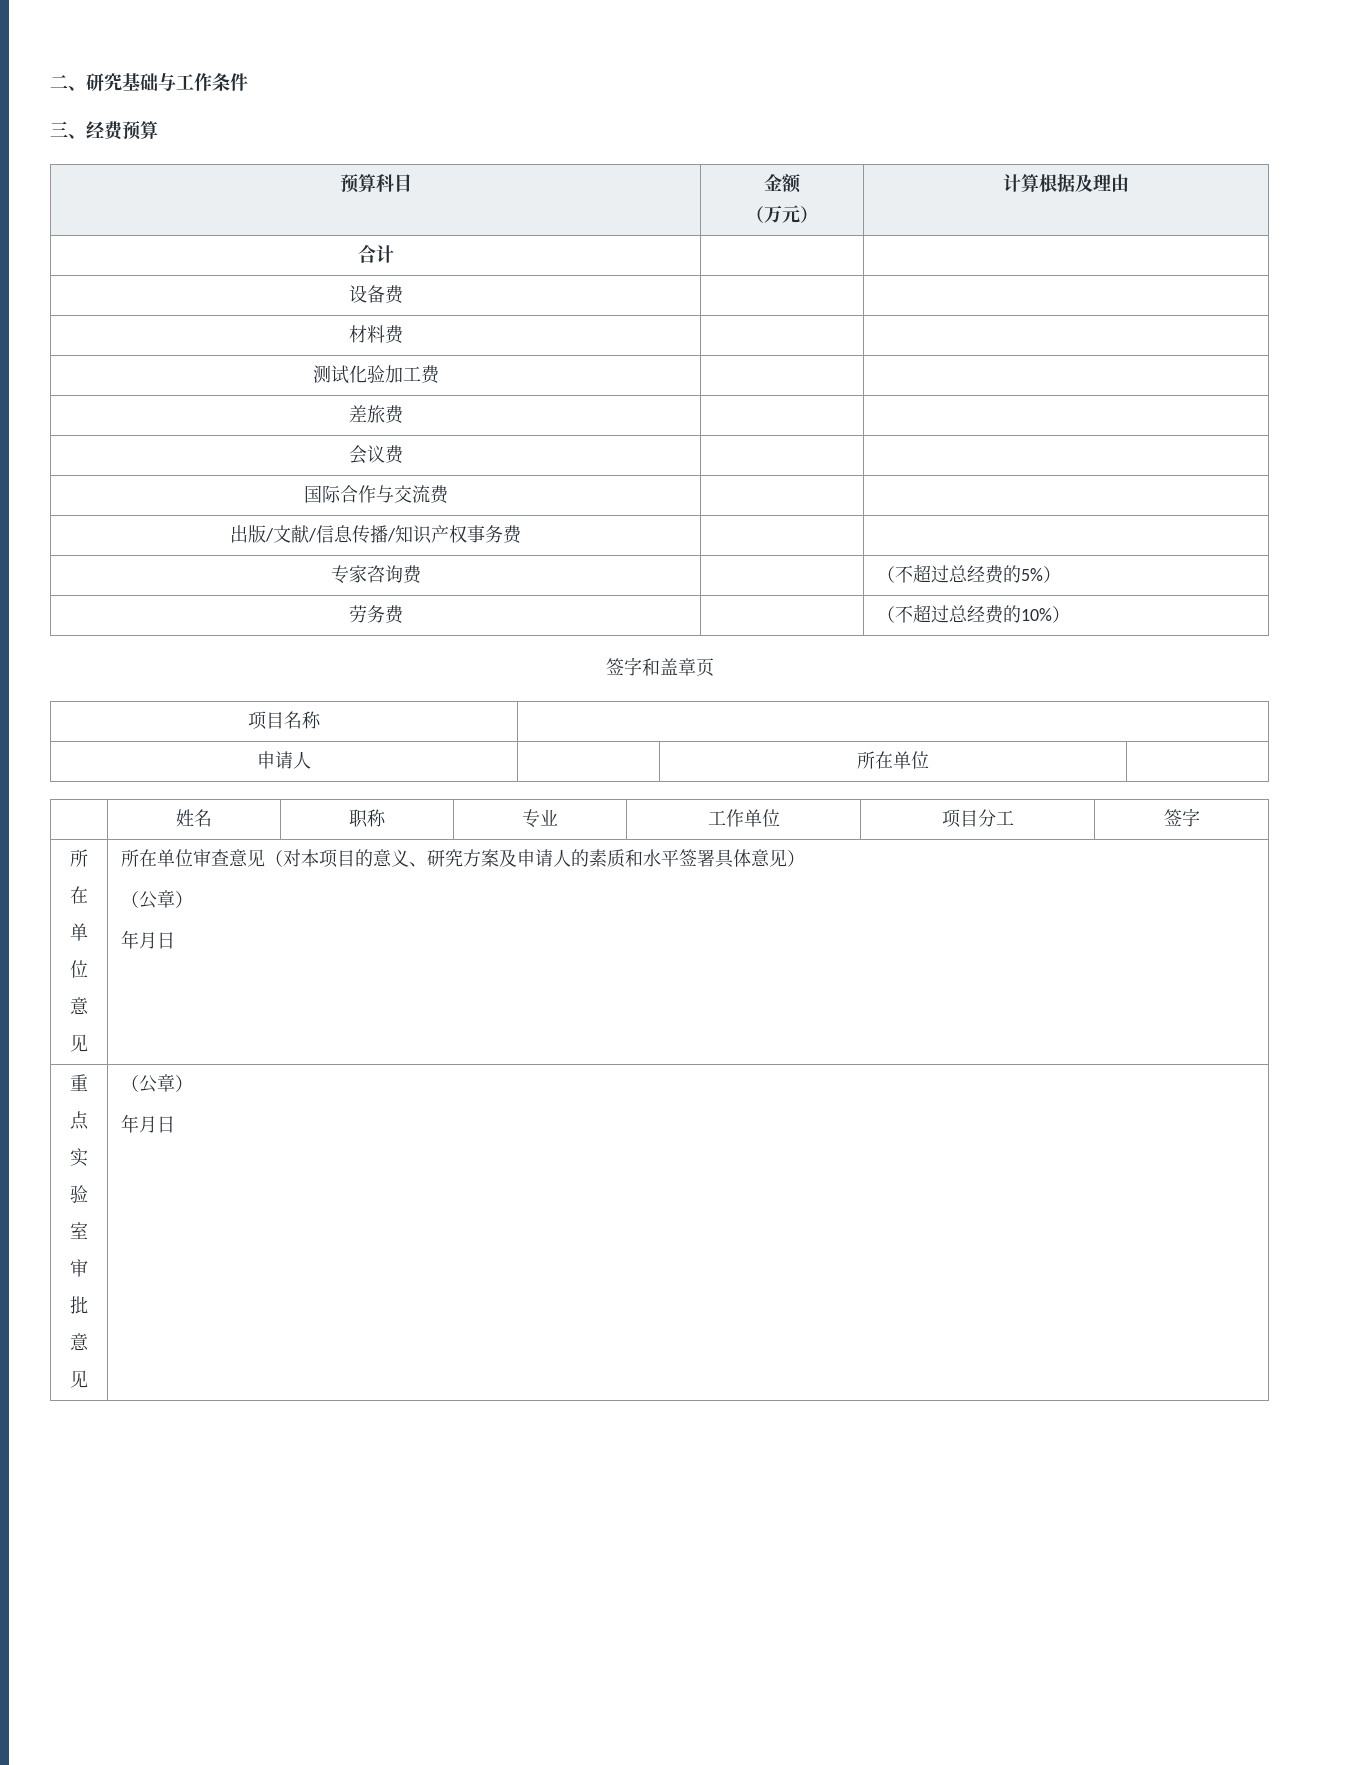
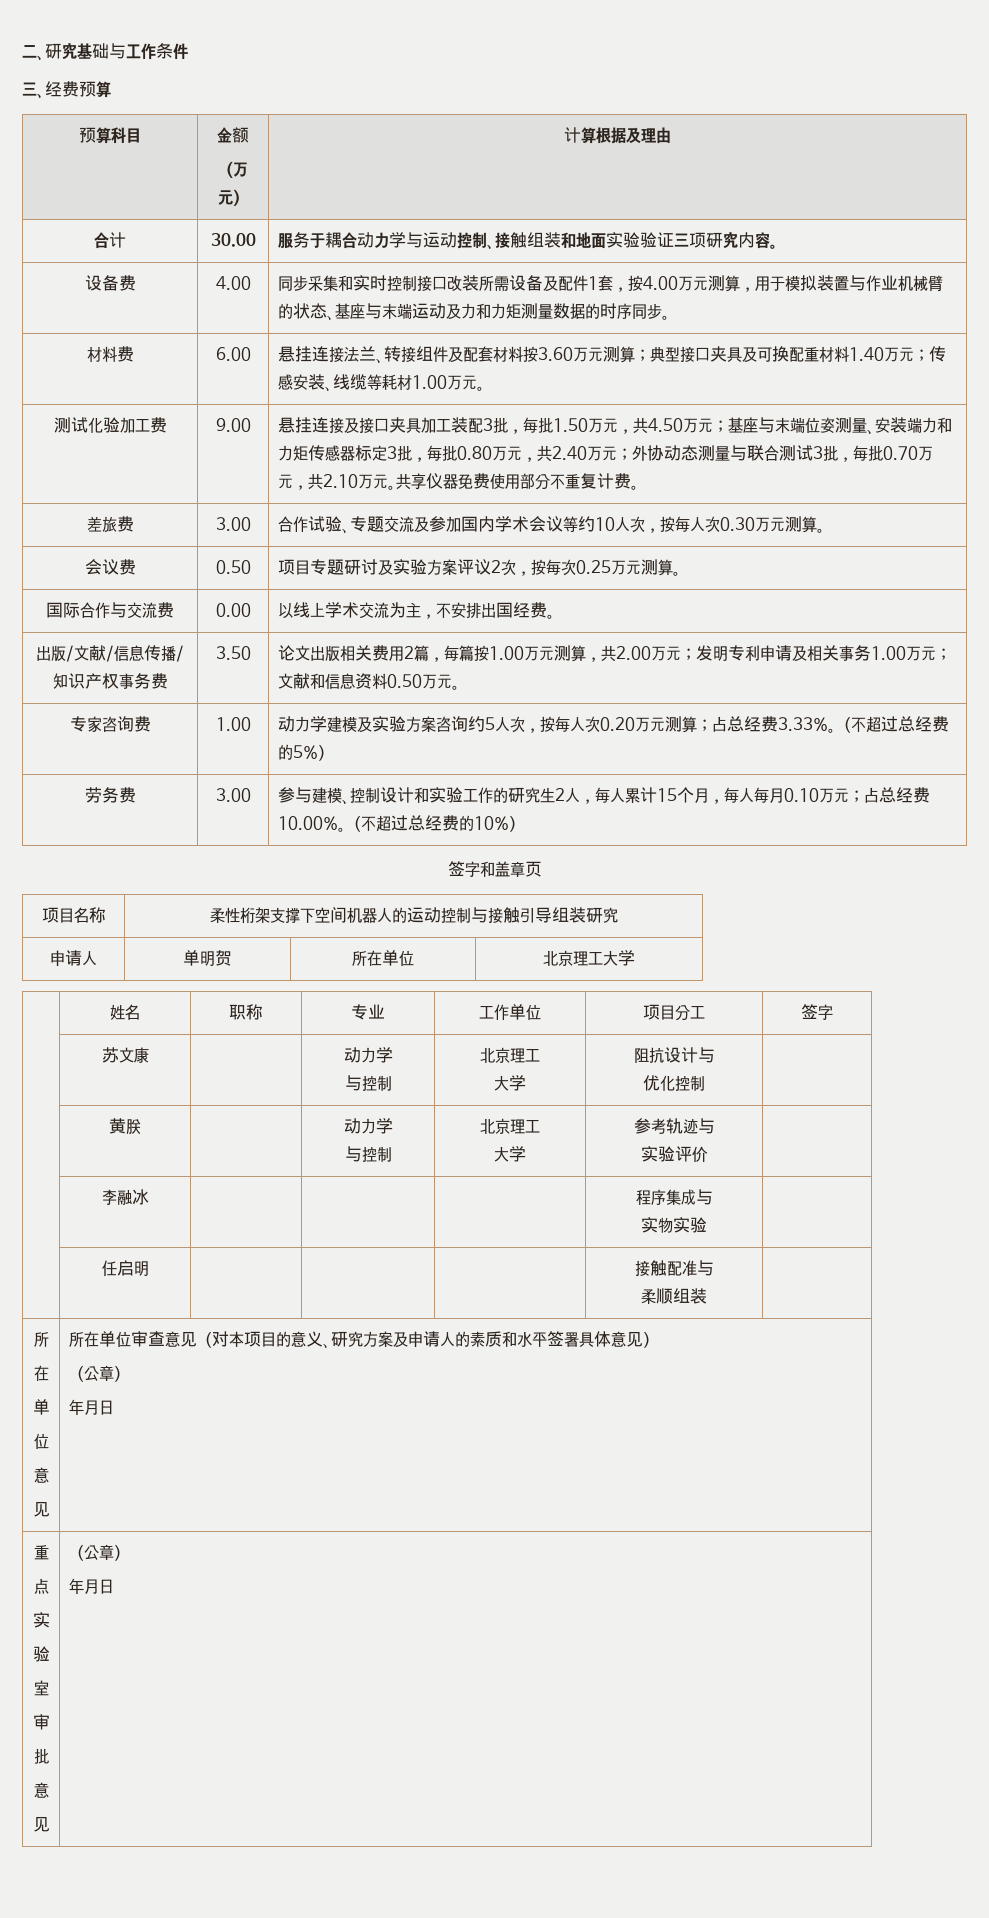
[348,285,404,304] [348,325,404,344] [312,365,440,384] [348,405,404,424] [348,445,404,464] [303,485,449,504] | // 设备费 | | // 材料费 | | // 测试化验加工费 | | // 差旅费 | | // 会议费 | | // 国际合作与交流费 | | -> [210,233,256,247] [277,232,778,249] [84,275,136,291] [215,276,251,290] [277,275,943,292] [277,303,670,321] [86,346,134,363] [215,347,251,361] [277,346,946,364] [277,374,485,392] [53,417,167,433] [215,418,251,432] [277,417,952,435] [277,445,933,462] [277,473,639,490] [86,516,134,532] [215,517,251,531] [277,516,825,534] [84,559,136,575] [215,560,251,574] [277,559,681,576] [46,602,174,619] [215,603,251,617] [277,602,555,619] 30.00 | 服务于耦合动力学与运动控制、接触组装和地面实验验证三项研究内容。 // 设备费 | 4.00 | 同步采集和实时控制接口改装所需设备及配件1套，按4.00万元测算，用于模拟装置与作业机械臂的状态、基座与末端运动及力和力矩测量数据的时序同步。 // 材料费 | 6.00 | 悬挂连接法兰、转接组件及配套材料按3.60万元测算；典型接口夹具及可换配重材料1.40万元；传感安装、线缆等耗材1.00万元。 // 测试化验加工费 | 9.00 | 悬挂连接及接口夹具加工装配3批，每批1.50万元，共4.50万元；基座与末端位姿测量、安装端力和力矩传感器标定3批，每批0.80万元，共2.40万元；外协动态测量与联合测试3批，每批0.70万元，共2.10万元。共享仪器免费使用部分不重复计费。 // 差旅费 | 3.00 | 合作试验、专题交流及参加国内学术会议等约10人次，按每人次0.30万元测算。 // 会议费 | 0.50 | 项目专题研讨及实验方案评议2次，按每次0.25万元测算。 // 国际合作与交流费 | 0.00 | 以线上学术交流为主，不安排出国经费。
[330,565,422,584] | // 专家咨询费 | | -> [215,646,251,660] [277,645,951,662] [277,673,460,690] [69,716,151,732] [215,717,251,731] [277,716,836,733] 3.50 | 论文出版相关费用2篇，每篇按1.00万元测算，共2.00万元；发明专利申请及相关事务1.00万元；文献和信息资料0.50万元。 // 专家咨询费 | 1.00 | 动力学建模及实验方案咨询约5人次，按每人次0.20万元测算；占总经费3.33%。
(404, 614) | -> [215,788,251,802] [277,787,930,805] [277,816,346,832] 3.00 | 参与建模、控制设计和实验工作的研究生2人，每人累计15个月，每人每月0.10万元；占总经费10.00%。
(321, 720) none -> [209,907,618,924] 柔性桁架支撑下空间机器人的运动控制与接触引导组装研究
(311, 760) none -> [183,950,232,966] 单明贺
(929, 760) none -> [543,950,635,966] 北京理工大学
(1200, 817) none -> [101,1047,149,1063] [343,1047,393,1063] [344,1075,392,1091] [480,1047,540,1063] [494,1075,526,1091] [633,1047,715,1063] [643,1075,705,1091] [109,1118,141,1135] [343,1118,393,1134] [344,1146,392,1162] [480,1118,540,1134] [494,1146,526,1162] [633,1118,715,1134] [641,1146,708,1163] [101,1189,149,1206] [635,1189,713,1205] [641,1217,707,1233] [101,1260,149,1277] [634,1260,714,1277] [641,1288,707,1304] // | 苏文康 | | 动力学 // 与控制 | 北京理工 // 大学 | 阻抗设计与 // 优化控制 | // | 黄朕 | | 动力学 // 与控制 | 北京理工 // 大学 | 参考轨迹与 // 实验评价 | // | 李融冰 | | | | 程序集成与 // 实物实验 | // | 任启明 | | | | 接触配准与 // 柔顺组装 |

